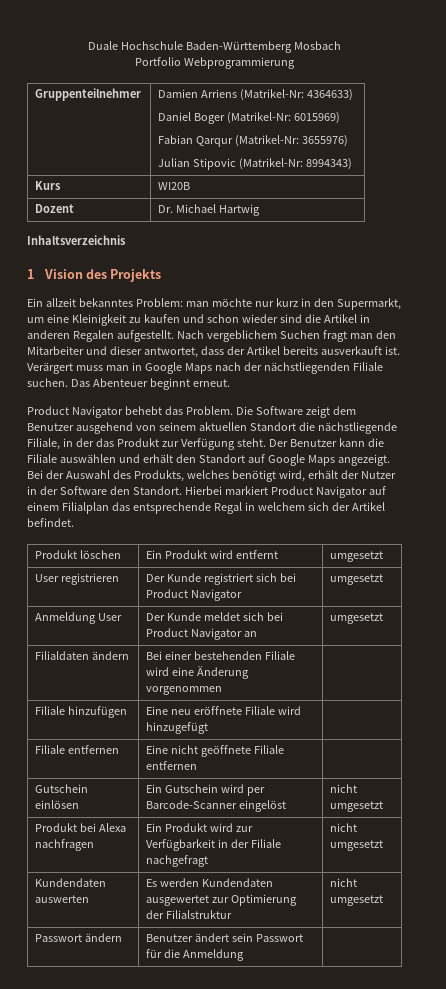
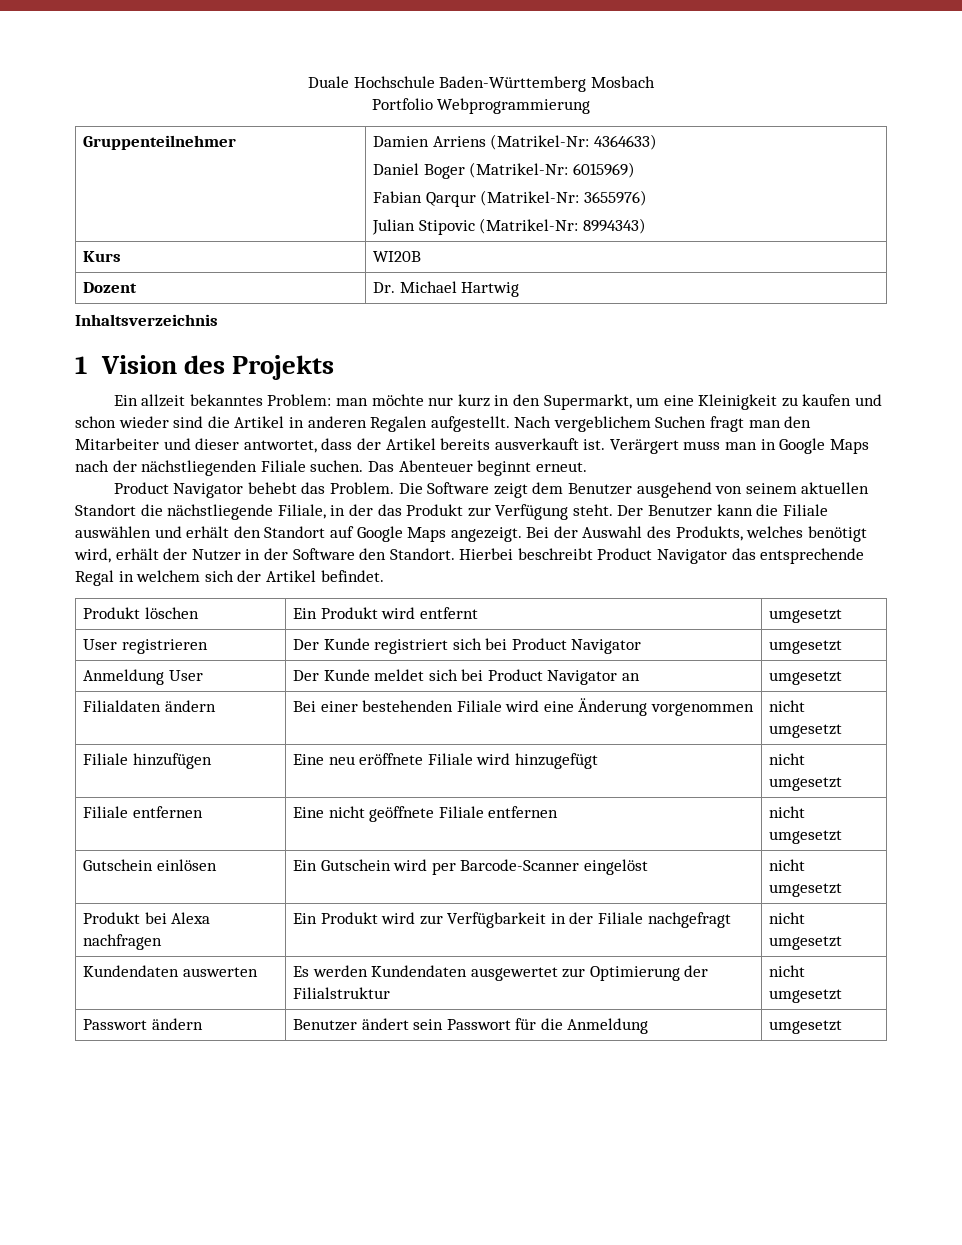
[224,486,386,498] [27,502,109,514] markiert Product Navigator auf einem Filialplan -> [517,548,728,564] beschreibt Product Navigator
(223, 690) none -> [768,700,805,712] [768,724,842,738] nicht umgesetzt
(209, 728) none -> [768,753,805,765] [768,777,842,791] nicht umgesetzt
(198, 765) none -> [768,806,805,818] [768,830,842,844] nicht umgesetzt
(244, 955) none -> [768,1020,842,1034] umgesetzt

